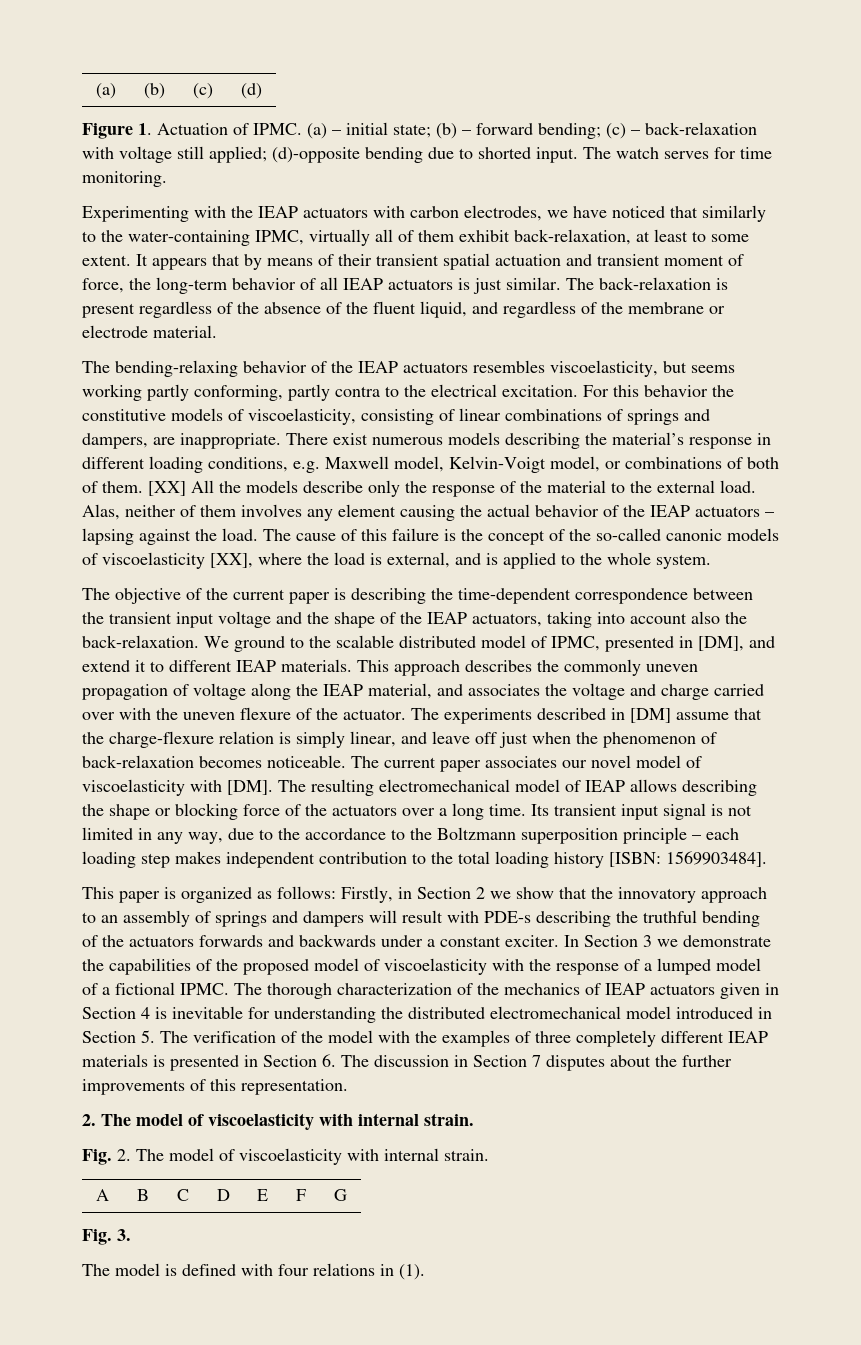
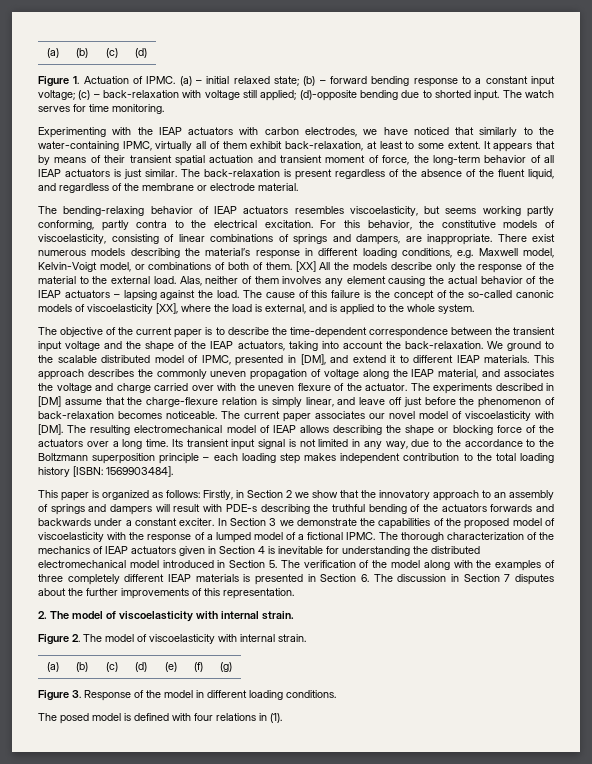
(388, 128) none -> [233,76,270,84] relaxed
[538,123,601,139] bending; -> [371,76,555,87] [38,90,75,100] bending response to a constant input voltage;
[331,361,353,373] the -> (209, 210) none
[644,385,708,397] behavior -> [367,220,412,230] behavior,
[351,588,426,604] describing -> [215,327,269,335] to describe
[691,611,720,624] also -> (383, 345) none
[532,732,571,744] when -> [424,397,456,405] before
(373, 1036) none -> [423,560,450,570] along
[82,1148,489,1165] [96,1189,109,1201] [136,1189,149,1201] [176,1189,189,1201] [216,1189,230,1201] [257,1189,268,1201] [295,1189,306,1201] [333,1189,347,1201] [82,1229,131,1245] [82,1264,110,1276] Fig. 2. The model of viscoelasticity with internal strain. // A | B | C | D | E | F | G // Fig. 3. // The -> [38,634,306,645] [47,662,59,672] [76,662,88,672] [105,662,118,672] [135,662,147,672] [164,662,177,672] [194,662,203,672] [220,662,232,672] [38,690,336,701] [38,713,89,724] Figure 2. The model of viscoelasticity with internal strain. // (a) | (b) | (c) | (d) | (e) | (f) | (g) // Figure 3. Response of the model in different loading conditions. // The posed

